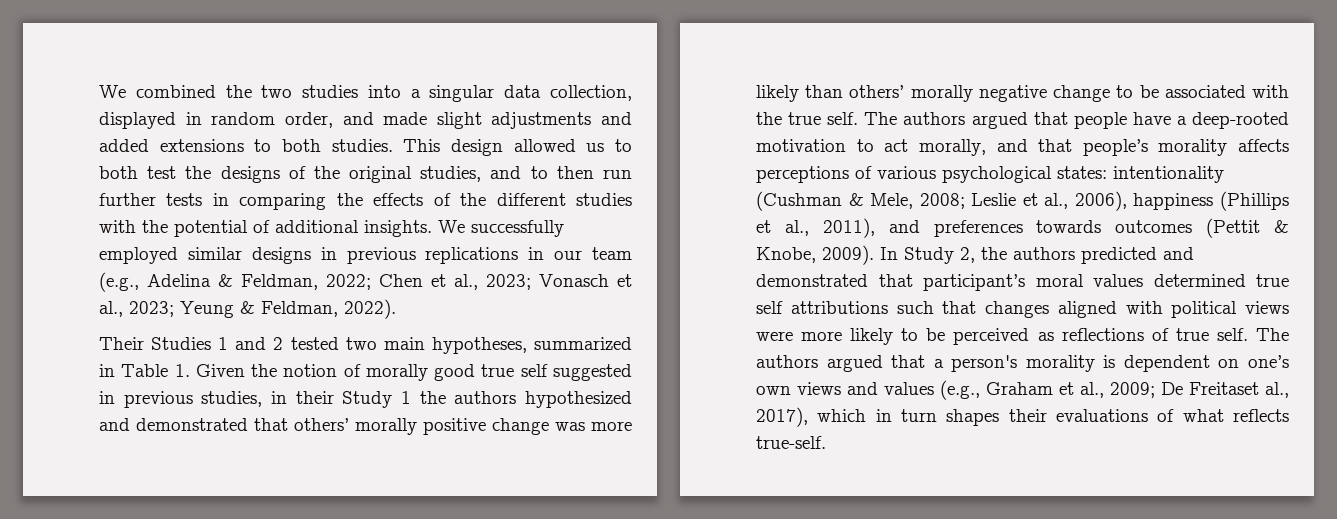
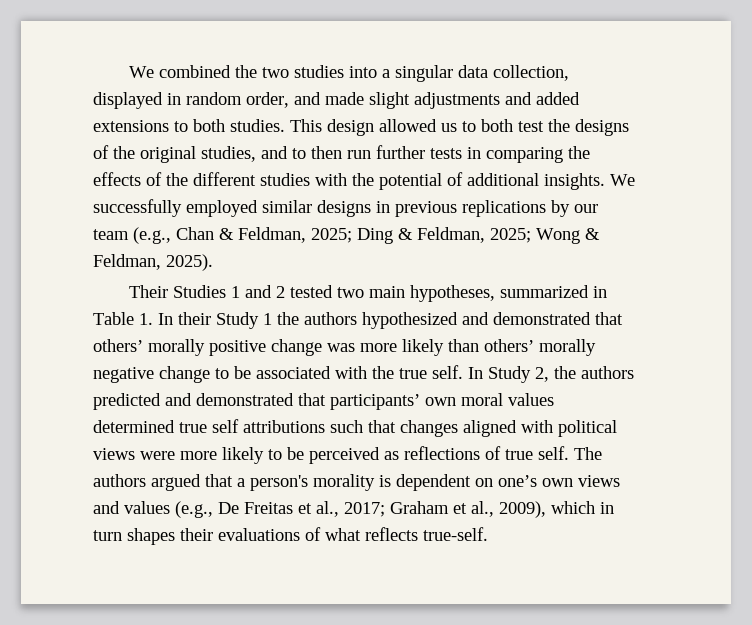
[528,247,545,260] in -> [551,200,570,217] by
[147,274,632,290] [99,299,396,319] Adelina & Feldman, 2022; Chen et al., 2023; Vonasch et al., 2023; Yeung & Feldman, 2022). -> [176,227,600,244] [93,254,213,271] Chan & Feldman, 2025; Ding & Feldman, 2025; Wong & Feldman, 2025).
[195,364,632,381] [99,391,287,408] Given the notion of morally good true self suggested in previous studies, in -> [158,313,173,325] In
[864,112,1289,129] [756,139,1289,156] [756,166,1224,183] [756,191,1289,211] [756,218,1289,238] [756,245,874,265] The authors argued that people have a deep-rooted motivation to act morally, and that people’s morality affects perceptions of various psychological states: intentionality (Cushman & Mele, 2008; Leslie et al., 2006), happiness (Phillips et al., 2011), and preferences towards outcomes (Pettit & Knobe, 2009). -> (463, 372) none
[923,274,1025,291] participant’s -> [330,394,456,410] participants’ own
[986,382,1289,398] [756,407,808,427] Graham et al., 2009; De Freitaset al., 2017), -> [218,501,546,518] De Freitas et al., 2017; Graham et al., 2009),

